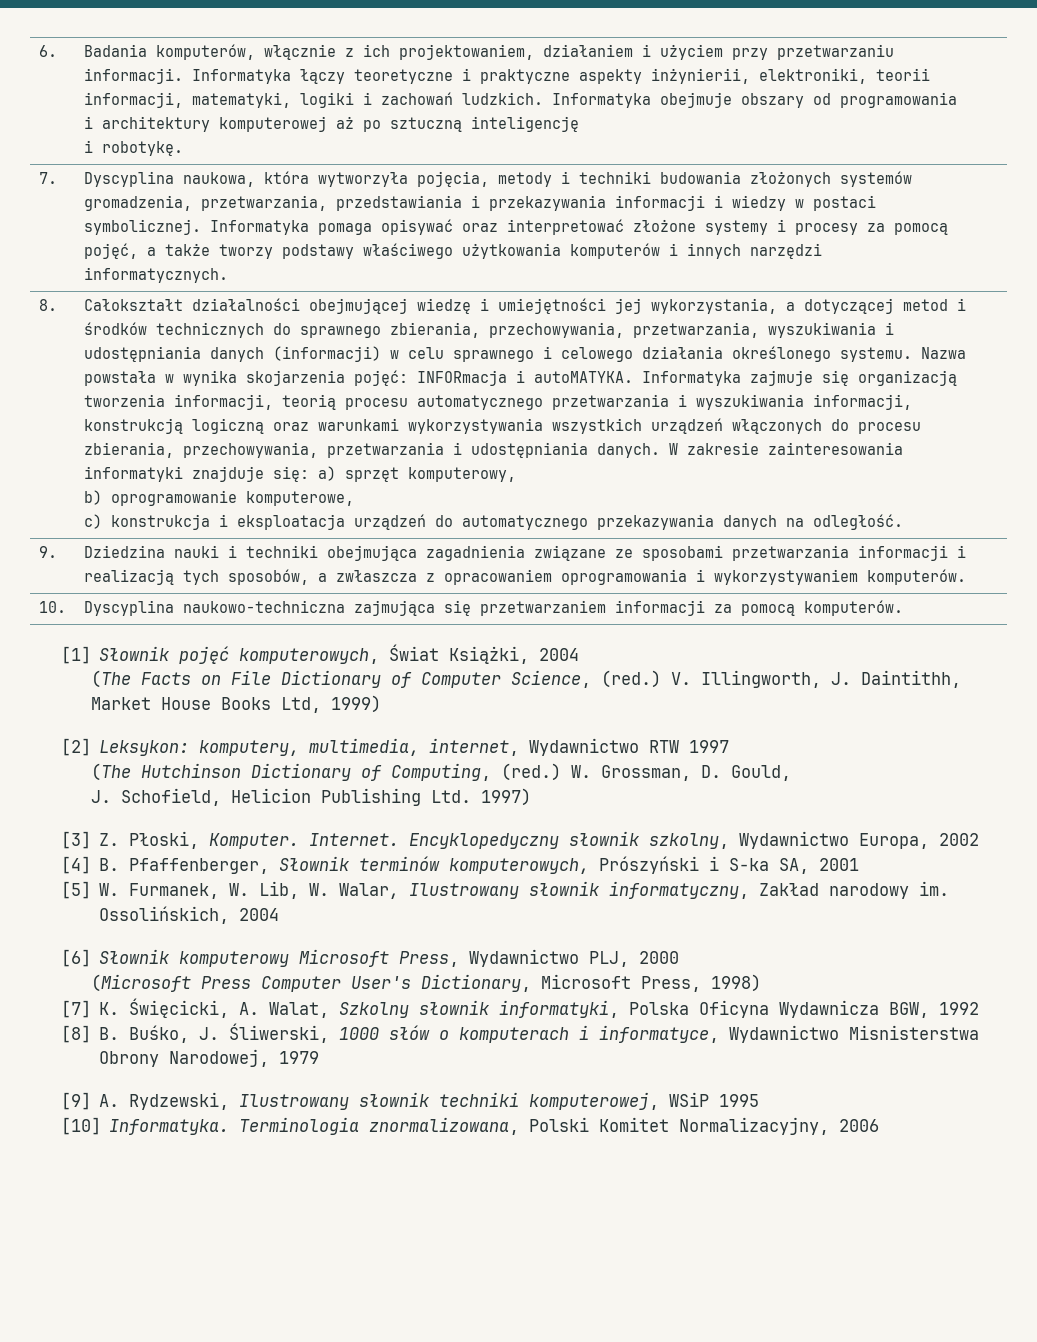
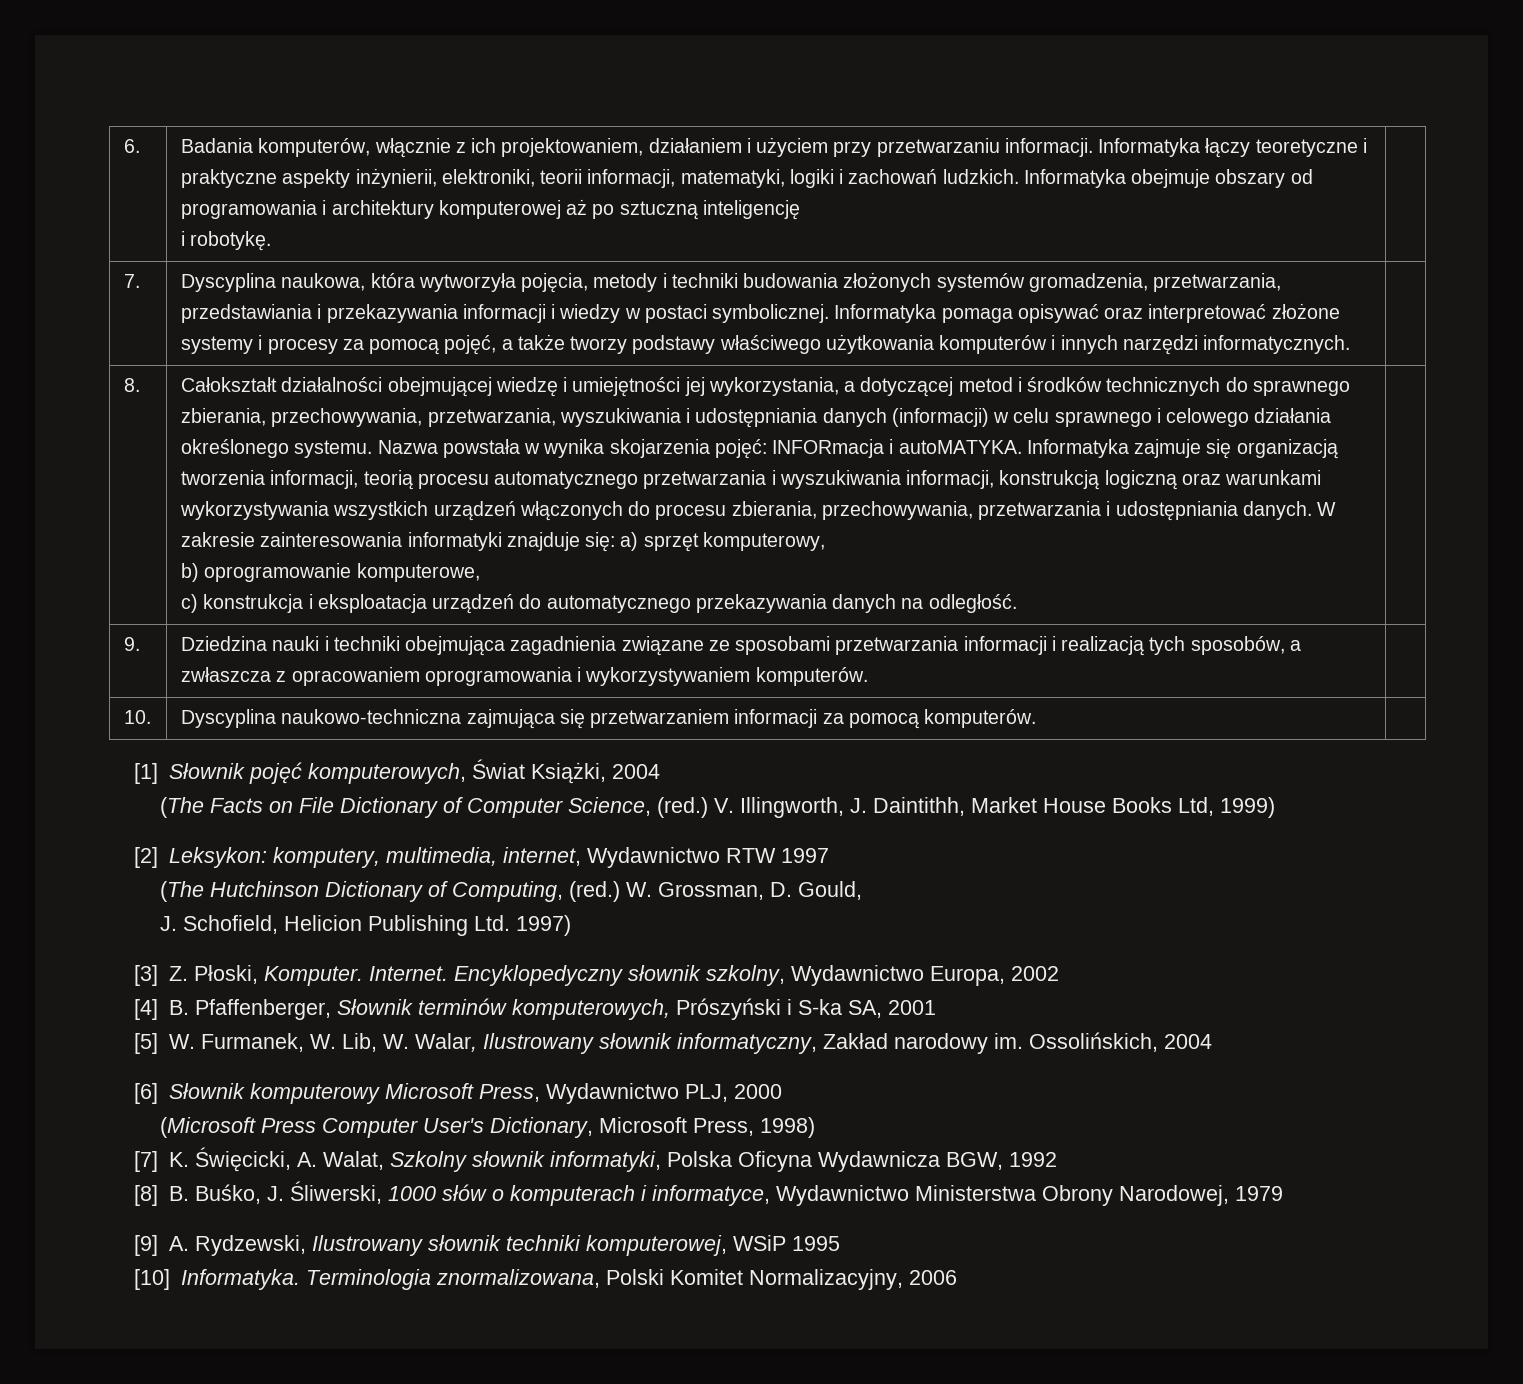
[848,1025,979,1040] Misnisterstwa -> [915,1185,1037,1201] Ministerstwa

